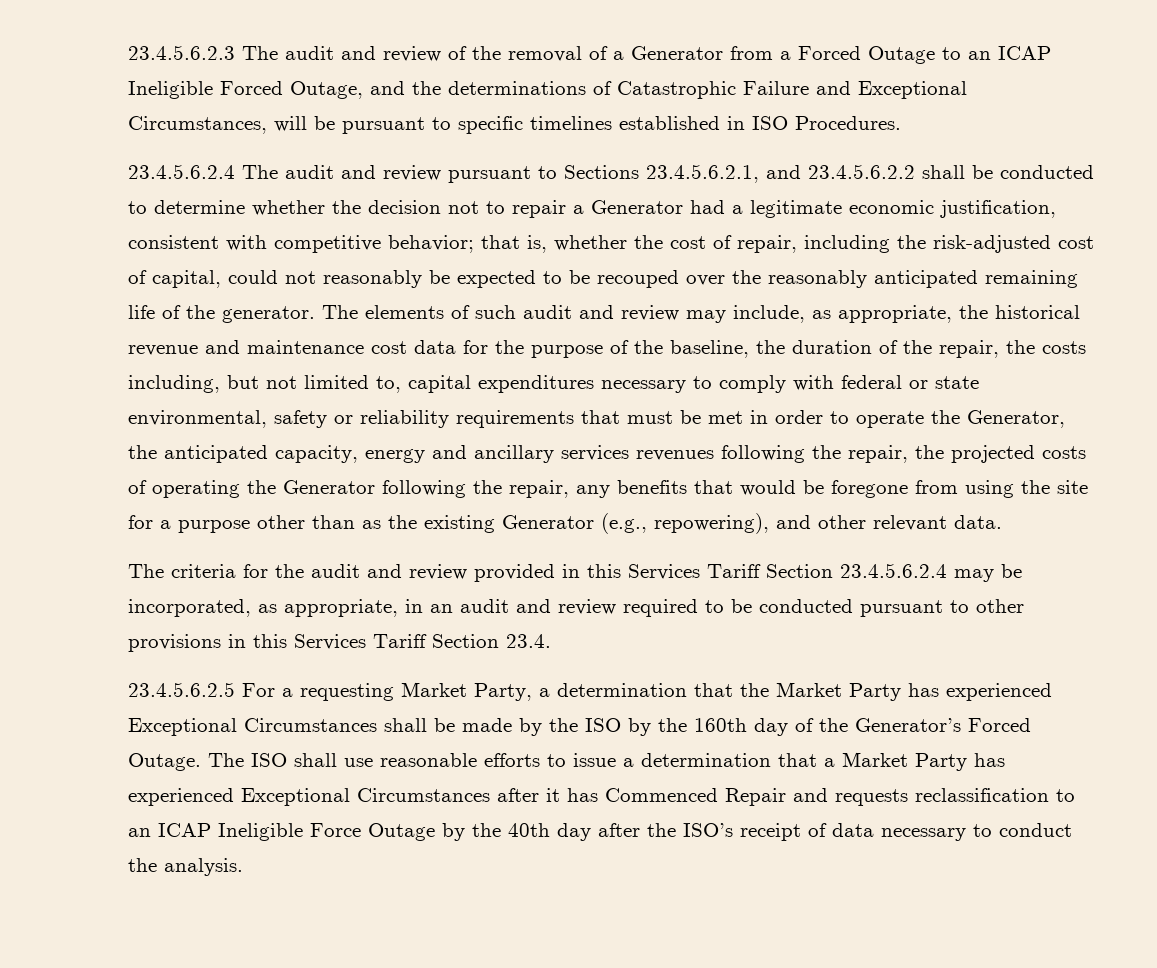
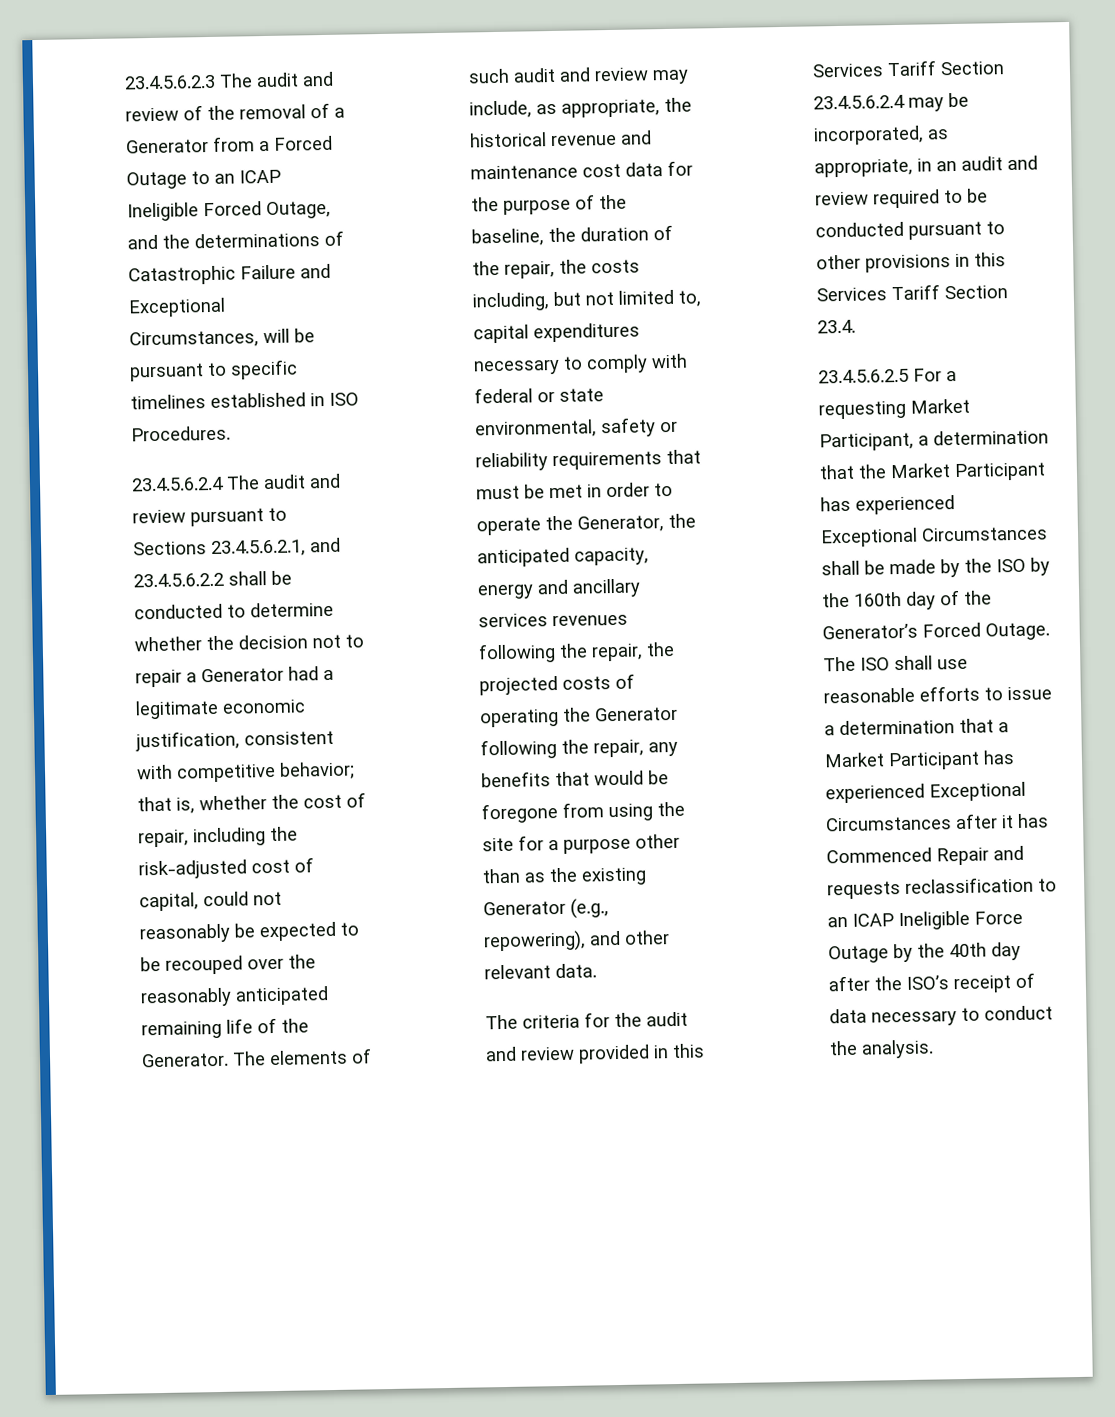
[222,306,316,323] generator. -> [141,1052,230,1068] Generator.
[474,683,533,701] Party, -> [819,432,915,452] Participant,
[849,683,902,701] Party -> [954,462,1047,482] Participant
[915,753,968,771] Party -> [888,751,981,771] Participant

